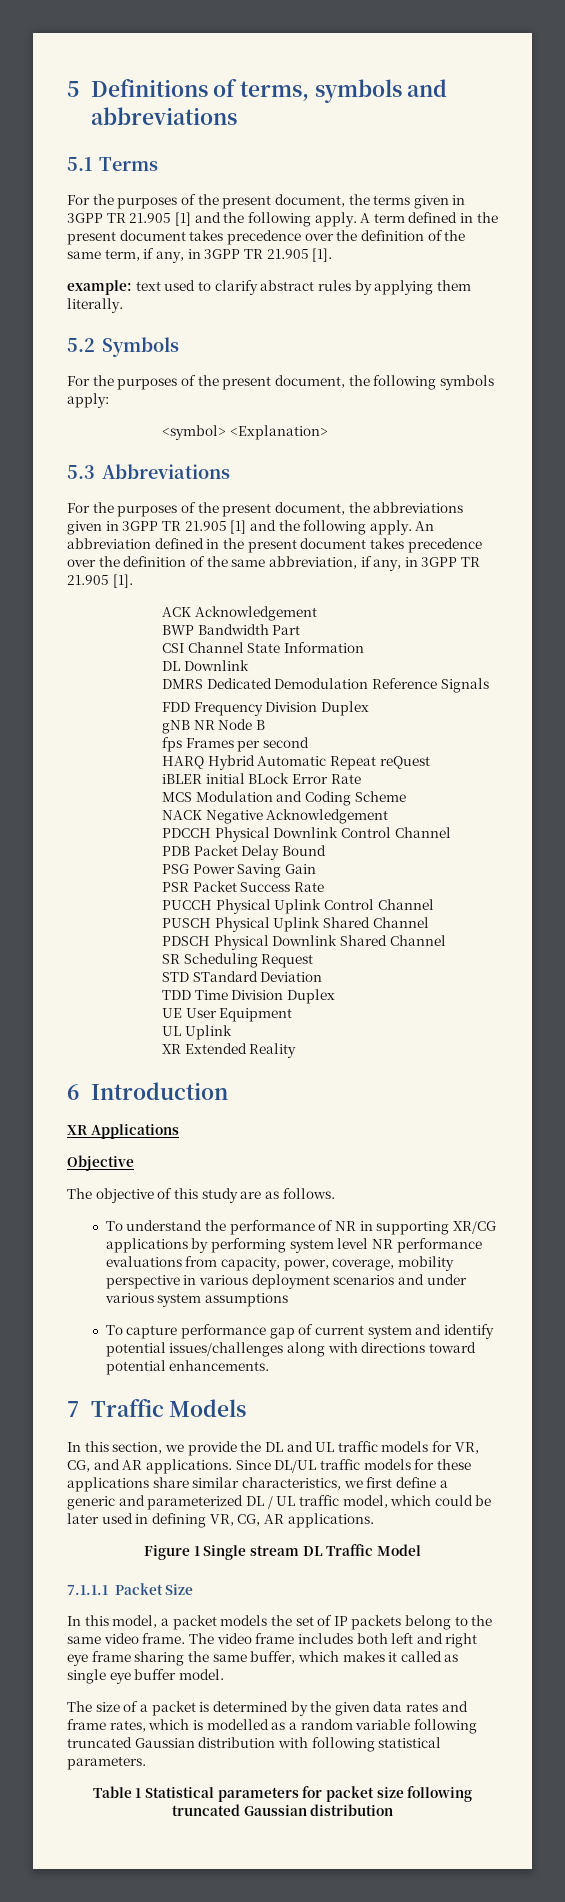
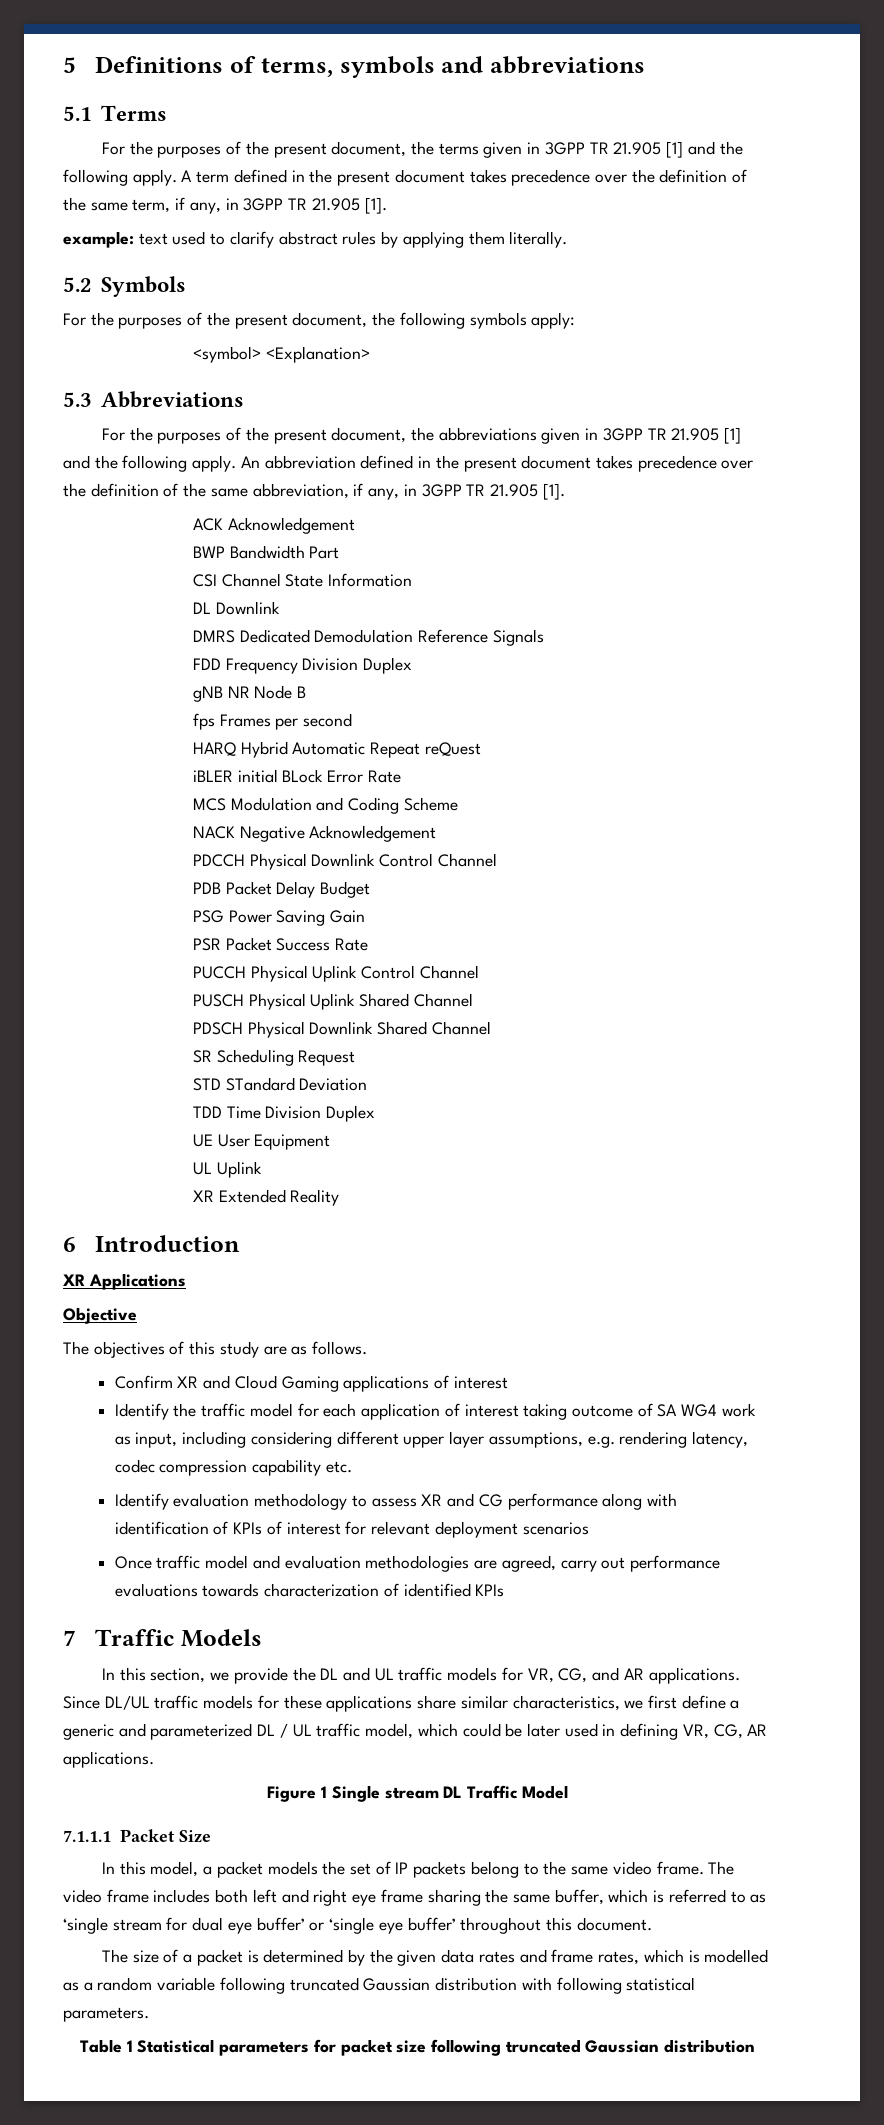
[282,845,327,856] Bound -> [320,881,371,898] Budget
[95,1188,154,1203] objective -> [93,1341,165,1358] objectives
[105,1220,496,1235] [105,1238,482,1253] [105,1256,454,1271] [105,1274,467,1289] [104,1293,288,1307] [105,1324,494,1339] [105,1342,476,1357] [105,1360,270,1375] To understand the performance of NR in supporting XR/CG applications by performing system level NR performance evaluations from capacity, power, coverage, mobility perspective in various deployment scenarios and under various system assumptions // To capture performance gap of current system and identify potential issues/challenges along with directions toward potential enhancements. -> [114,1375,508,1392] [114,1403,756,1420] [114,1431,748,1448] [114,1459,352,1476] [114,1493,677,1510] [114,1521,589,1538] [114,1555,720,1572] [114,1583,505,1597] Confirm XR and Cloud Gaming applications of interest // Identify the traffic model for each application of interest taking outcome of SA WG4 work as input, including considering different upper layer assumptions, e.g. rendering latency, codec compression capability etc. // Identify evaluation methodology to assess XR and CG performance along with identification of KPIs of interest for relevant deployment scenarios // Once traffic model and evaluation methodologies are agreed, carry out performance evaluations towards characterization of identified KPIs
[342,1651,459,1662] [67,1669,224,1684] makes it called as single eye buffer model. -> [653,1889,767,1903] [63,1917,652,1934] is referred to as ‘single stream for dual eye buffer’ or ‘single eye buffer’ throughout this document.

